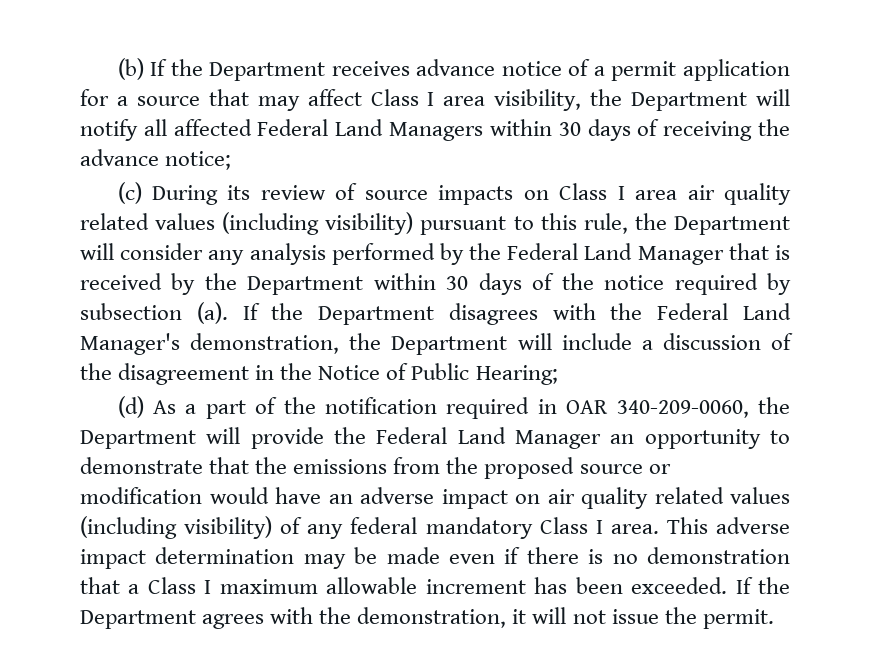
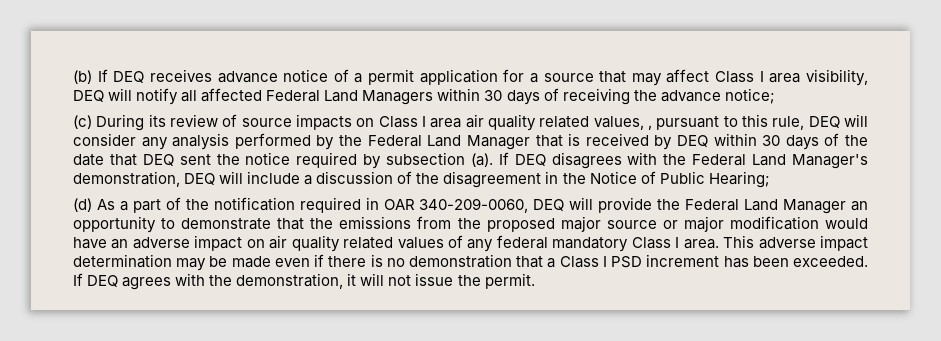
[170,59,326,81] the Department -> [113,71,145,83] DEQ
[590,89,748,111] the Department -> [73,90,104,102] DEQ
[155,212,414,235] values (including visibility) -> [593,116,652,130] values, ,
[634,213,790,235] the Department -> [808,116,840,128] DEQ
[204,273,364,295] the Department -> [676,135,708,147] DEQ
(594, 281) none -> [73,154,240,166] date that DEQ sent the
[271,303,435,325] the Department -> [514,154,546,166] DEQ
[349,333,508,355] the Department -> [184,173,216,185] DEQ
[757,397,790,414] [80,430,196,449] the Department -> [533,199,565,211] DEQ
(575, 468) none -> [560,216,601,232] major
(671, 469) none -> [683,216,724,232] major
[80,516,273,539] (including visibility) -> (444, 243) none
[219,577,418,594] maximum allowable -> [611,256,643,268] PSD
[758,577,790,594] [80,610,196,629] the Department -> [87,275,119,287] DEQ

